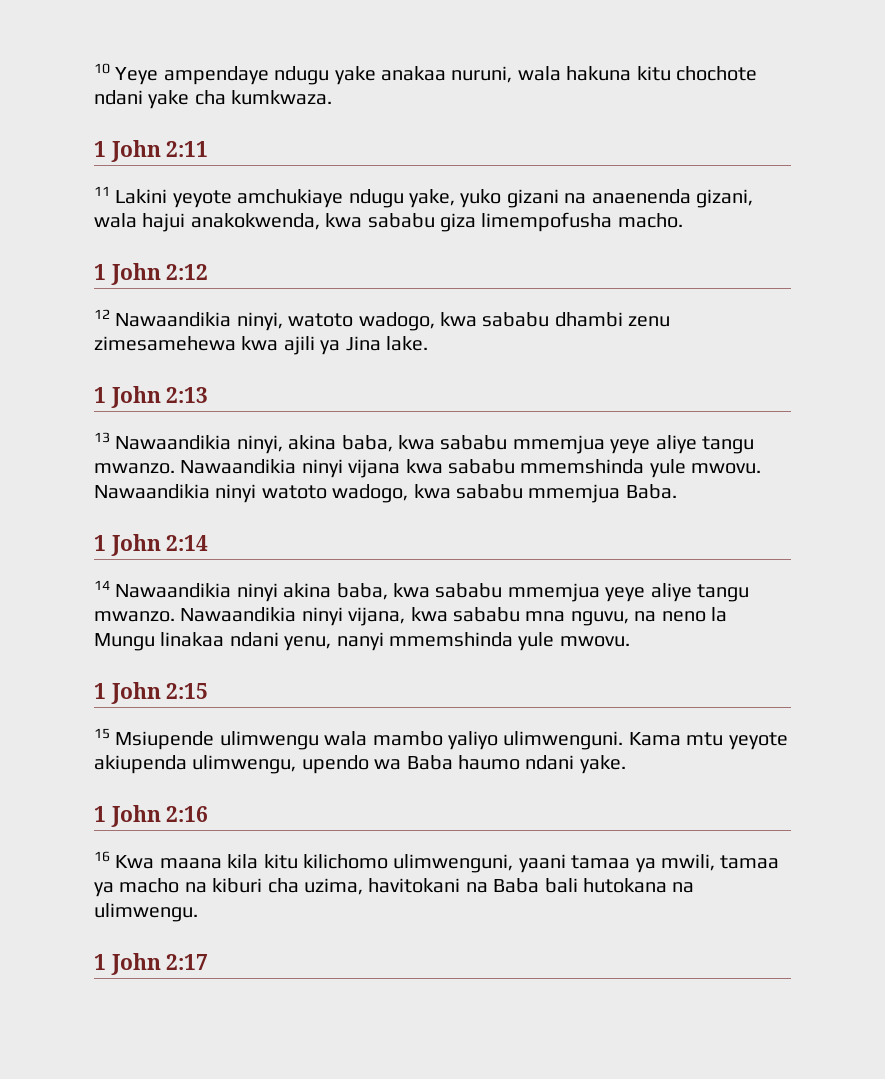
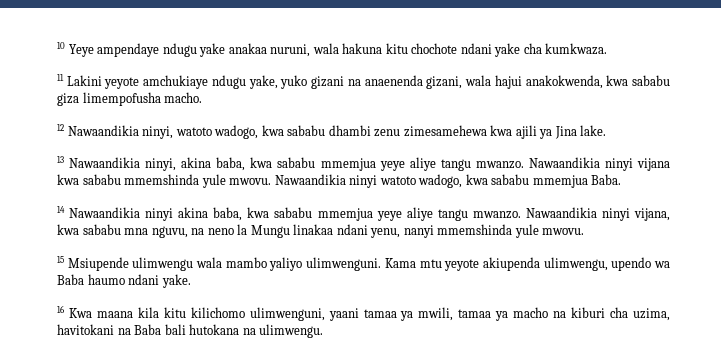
[94,140,209,162] // 1 John 2:11 -> (608, 49) none
[94,263,209,285] // 1 John 2:12 -> (203, 97) none
[94,386,209,408] // 1 John 2:13 -> (607, 130) none
[94,534,209,556] // 1 John 2:14 -> (622, 179) none
[94,682,209,704] // 1 John 2:15 -> (585, 231) none
[94,805,209,827] // 1 John 2:16 -> (191, 281) none
[94,953,209,975] // 1 John 2:17 -> (324, 331) none

